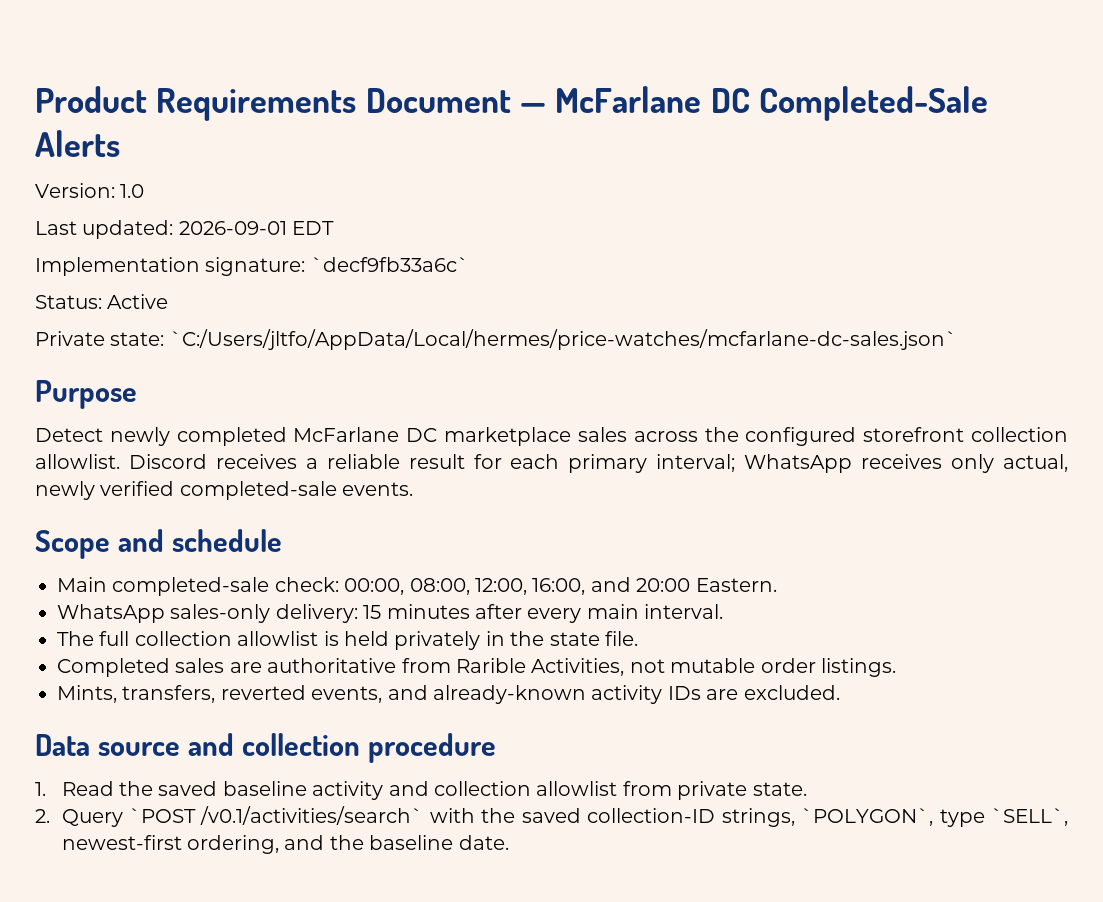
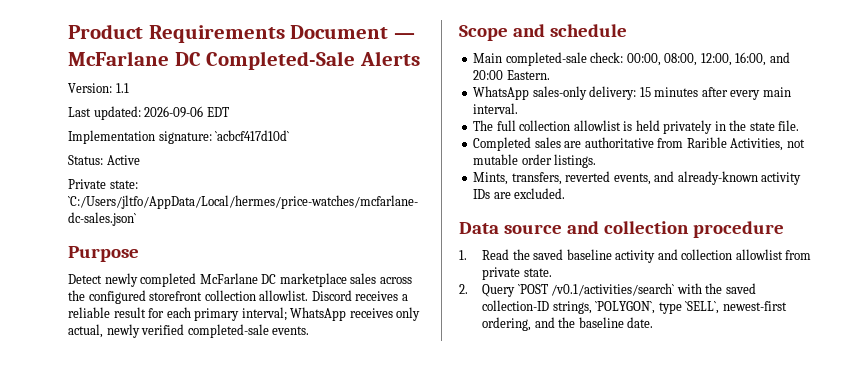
[120,184,145,198] 1.0 -> [115,83,129,93] 1.1
[178,221,287,235] 2026-09-01 -> [144,106,204,118] 2026-09-06
[310,257,469,272] `decf9fb33a6c` -> [215,130,290,141] `acbcf417d10d`

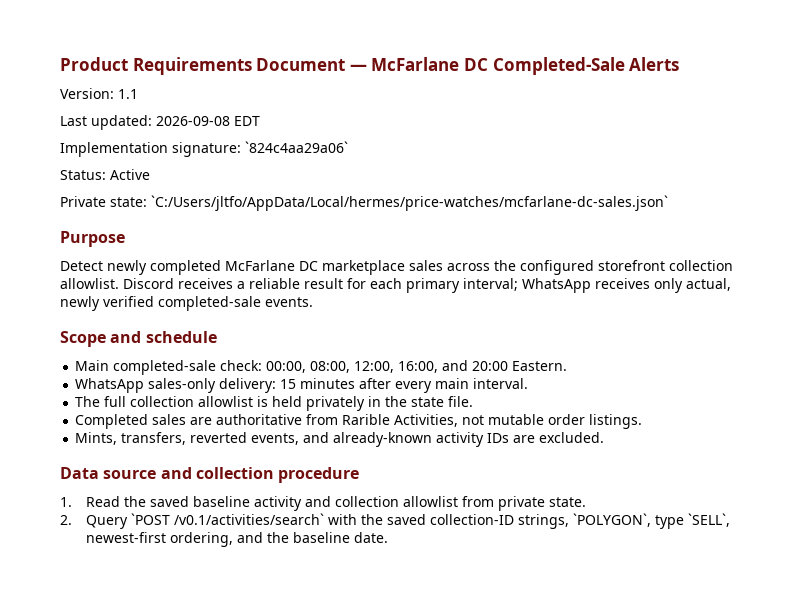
[144,106,204,118] 2026-09-06 -> [156,116,230,126] 2026-09-08
[215,130,290,141] `acbcf417d10d` -> [245,141,348,153] `824c4aa29a06`

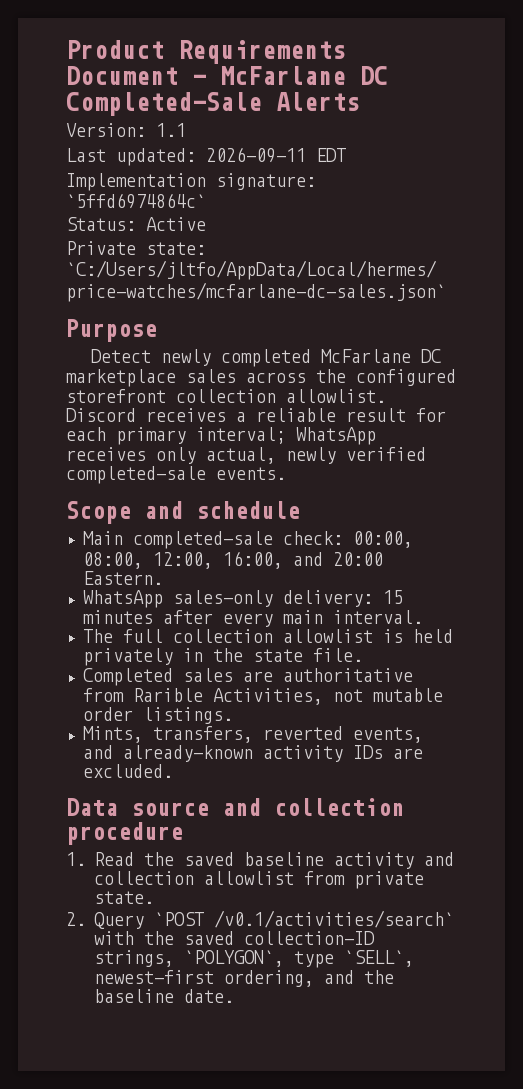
[156,116,230,126] 2026-09-08 -> [206,147,306,163] 2026-09-11
[245,141,348,153] `824c4aa29a06` -> [66,193,206,209] `5ffd6974864c`

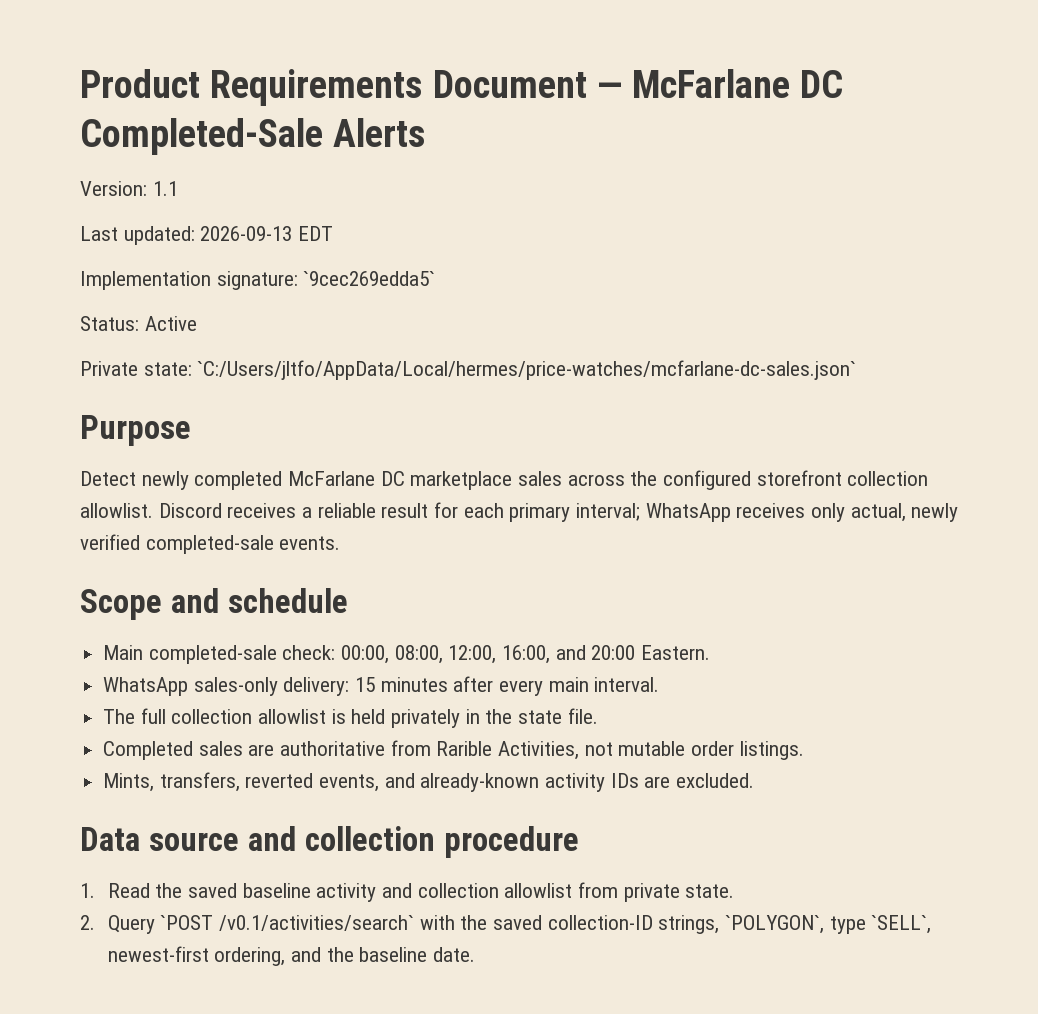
[206,147,306,163] 2026-09-11 -> [200,226,293,241] 2026-09-13
[66,193,206,209] `5ffd6974864c` -> [303,271,436,286] `9cec269edda5`

